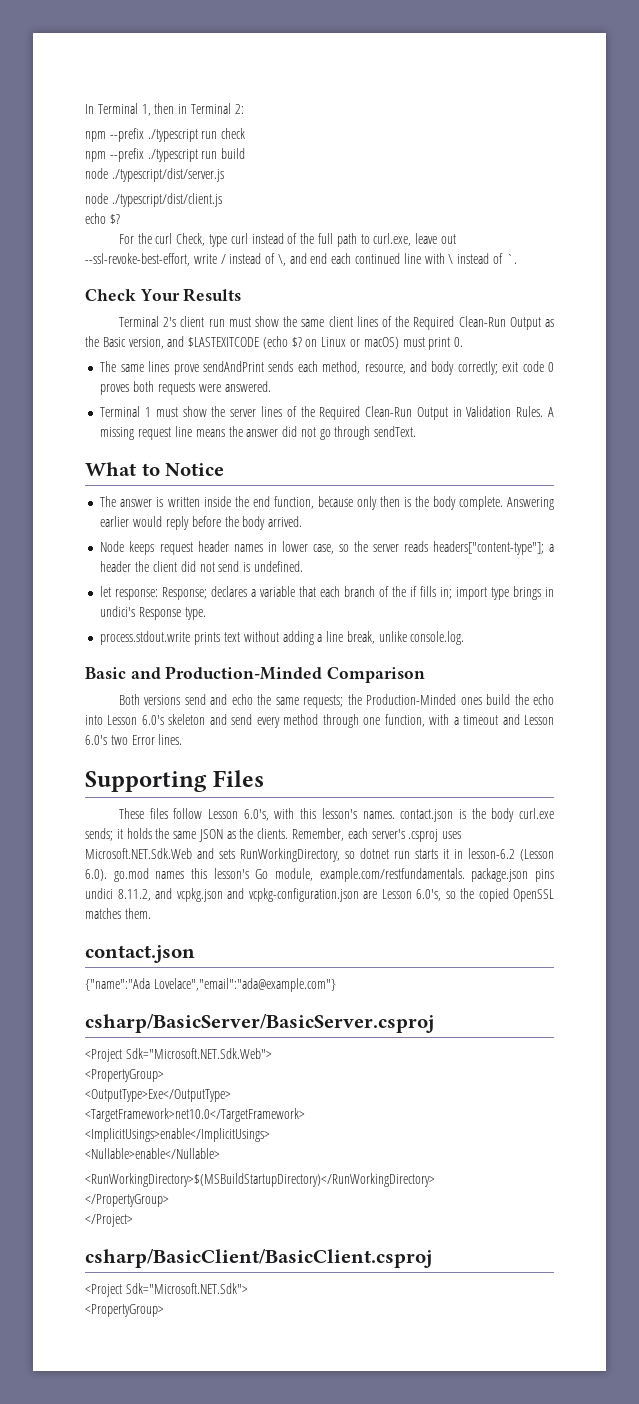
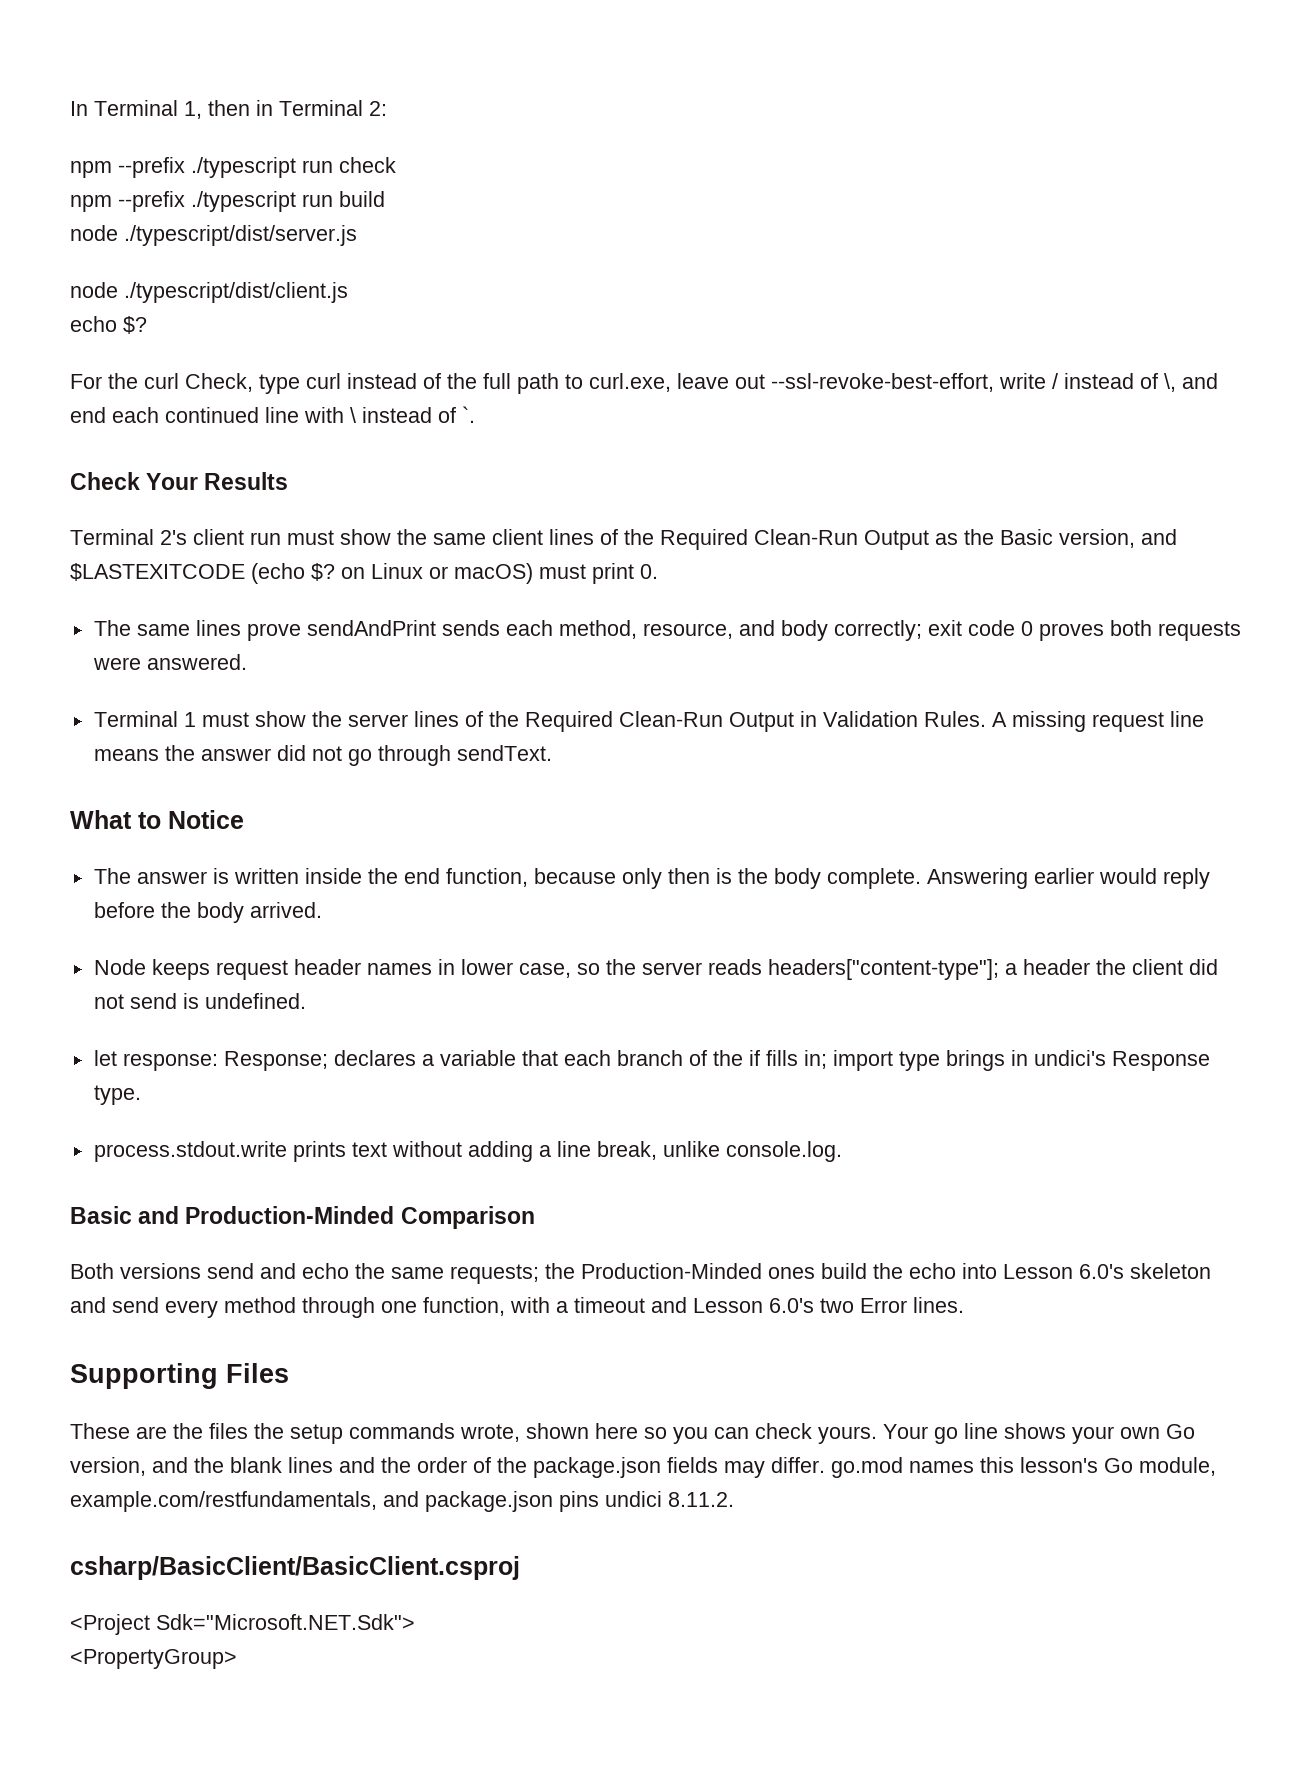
[149,808,555,822] [85,828,462,842] [85,848,554,862] [85,869,107,881] files follow Lesson 6.0's, with this lesson's names. contact.json is the body curl.exe sends; it holds the same JSON as the clients. Remember, each server's .csproj uses Microsoft.NET.Sdk.Web and sets RunWorkingDirectory, so dotnet run starts it in lesson-6.2 (Lesson 6.0). -> [136,1423,1195,1444] [70,1457,825,1478] are the files the setup commands wrote, shown here so you can check yours. Your go line shows your own Go version, and the blank lines and the order of the package.json fields may differ.
[319,868,465,882] example.com/restfundamentals. -> [70,1491,419,1512] example.com/restfundamentals, and
[117,888,554,902] [85,908,151,919] [85,945,195,963] [85,978,336,992] [85,1014,434,1033] [85,1048,272,1062] [85,1069,164,1082] [85,1089,231,1102] [85,1108,305,1122] [85,1128,270,1142] [85,1148,220,1159] [85,1173,435,1187] [85,1194,169,1207] [85,1214,133,1227] 8.11.2, and vcpkg.json and vcpkg-configuration.json are Lesson 6.0's, so the copied OpenSSL matches them. // contact.json // {"name":"Ada Lovelace","email":"ada@example.com"} // csharp/BasicServer/BasicServer.csproj // <Project Sdk="Microsoft.NET.Sdk.Web"> // <PropertyGroup> // <OutputType>Exe</OutputType> // <TargetFramework>net10.0</TargetFramework> // <ImplicitUsings>enable</ImplicitUsings> // <Nullable>enable</Nullable> // <RunWorkingDirectory>$(MSBuildStartupDirectory)</RunWorkingDirectory> // </PropertyGroup> // </Project> -> [668,1492,734,1507] 8.11.2.

